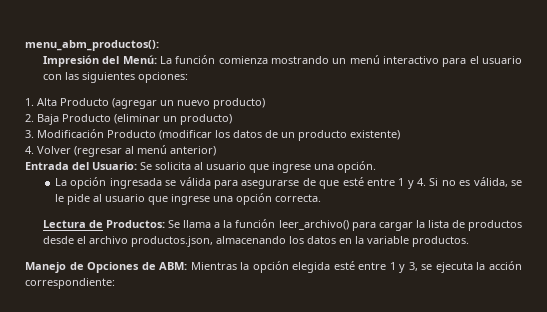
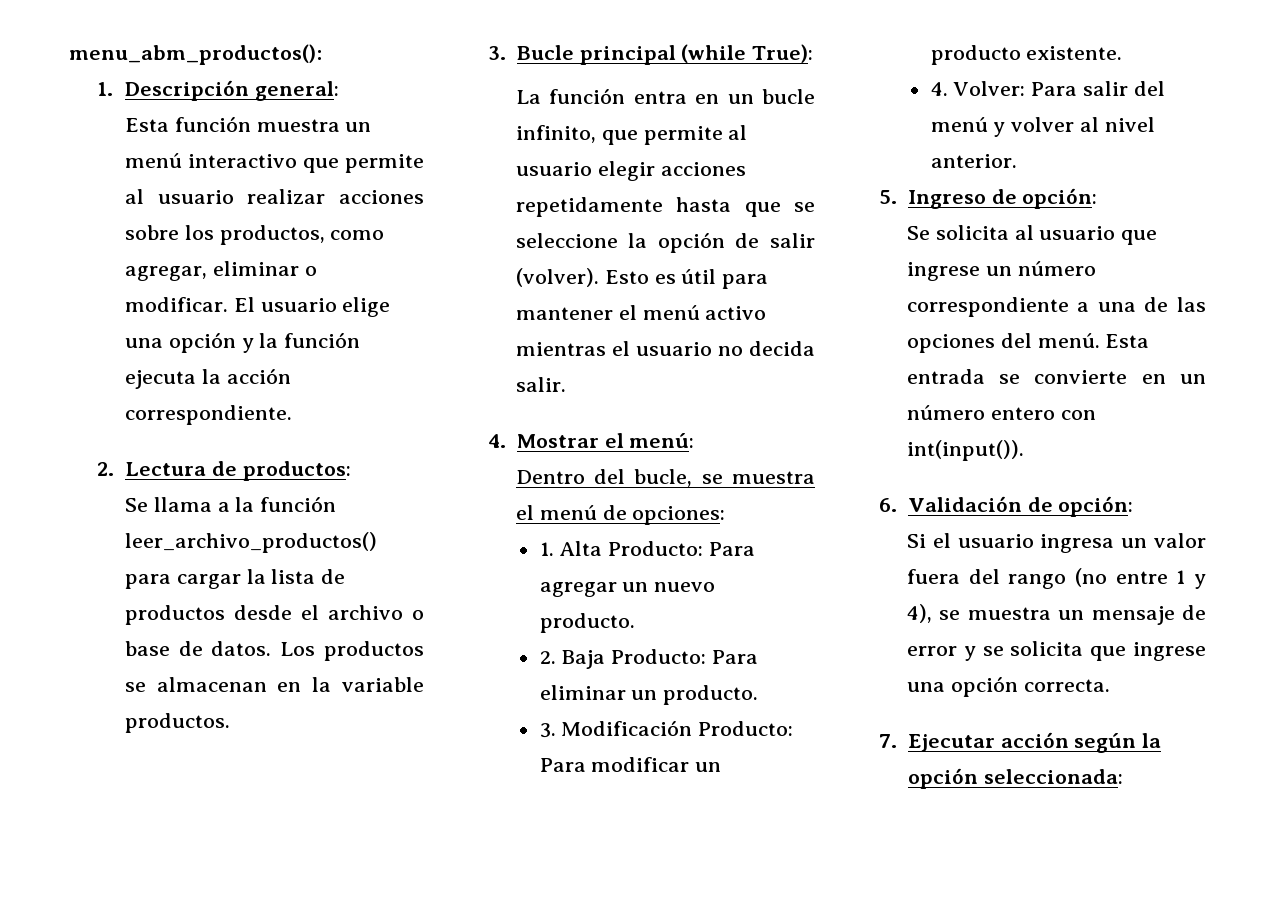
[42,55,522,67] [42,72,188,83] [25,98,265,109] [25,114,232,125] [25,129,400,141] [25,145,216,157] [25,161,376,173] [55,177,522,189] [55,193,322,205] Impresión del Menú: La función comienza mostrando un menú interactivo para el usuario con las siguientes opciones: // 1. Alta Producto (agregar un nuevo producto) // 2. Baja Producto (eliminar un producto) // 3. Modificación Producto (modificar los datos de un producto existente) // 4. Volver (regresar al menú anterior) // Entrada del Usuario: Se solicita al usuario que ingrese una opción. // La opción ingresada se válida para asegurarse de que esté entre 1 y 4. Si no es válida, se le pide al usuario que ingrese una opción correcta. // -> [96,80,339,101] [124,116,372,132] [124,153,424,173] [124,189,424,204] [124,225,385,245] [124,261,317,281] [124,297,391,317] [124,332,361,353] [124,368,291,389] [124,405,292,425] [96,462,114,476] 1. Descripción general: // Esta función muestra un menú interactivo que permite al usuario realizar acciones sobre los productos, como agregar, eliminar o modificar. El usuario elige una opción y la función ejecuta la acción correspondiente. // 2.
[106,220,166,228] Productos: -> [242,461,351,481] productos: //
[278,220,349,230] leer_archivo() -> [124,532,377,553] leer_archivo_productos()
[130,236,469,247] [25,261,522,273] [25,278,115,289] productos.json, almacenando los datos en la variable productos. // Manejo de Opciones de ABM: Mientras la opción elegida esté entre 1 y 3, se ejecuta la acción correspondiente: -> [412,610,424,620] [124,641,424,661] [124,677,424,692] [124,713,230,733] [487,44,814,65] [515,88,815,104] [515,125,748,145] [515,161,746,181] [515,197,815,217] [515,232,815,253] [515,268,769,289] [515,305,767,320] [515,341,815,356] [515,377,566,392] [487,433,695,448] [515,469,815,487] [515,505,726,525] [539,541,756,556] [539,582,716,597] [539,613,635,633] [539,649,759,669] [539,685,759,705] [539,720,794,738] [539,757,722,772] [930,45,1123,65] [930,81,1165,96] [930,117,1155,137] [930,154,1017,168] [878,188,1098,209] [906,225,1158,245] [906,261,1096,281] [906,297,1206,317] [906,333,1150,353] [906,369,1206,384] [906,405,1096,420] [906,440,1024,461] [878,496,1134,517] [906,533,1206,553] [906,568,1206,589] [906,604,1206,625] [906,641,1206,661] [906,676,1110,697] [878,732,1162,753] [907,768,1123,789] o base de datos. Los productos se almacenan en la variable productos. // 3. Bucle principal (while True): // La función entra en un bucle infinito, que permite al usuario elegir acciones repetidamente hasta que se seleccione la opción de salir (volver). Esto es útil para mantener el menú activo mientras el usuario no decida salir. // 4. Mostrar el menú: // Dentro del bucle, se muestra el menú de opciones: // 1. Alta Producto: Para agregar un nuevo producto. // 2. Baja Producto: Para eliminar un producto. // 3. Modificación Producto: Para modificar un producto existente. // 4. Volver: Para salir del menú y volver al nivel anterior. // 5. Ingreso de opción: // Se solicita al usuario que ingrese un número correspondiente a una de las opciones del menú. Esta entrada se convierte en un número entero con int(input()). // 6. Validación de opción: // Si el usuario ingresa un valor fuera del rango (no entre 1 y 4), se muestra un mensaje de error y se solicita que ingrese una opción correcta. // 7. Ejecutar acción según la opción seleccionada:

